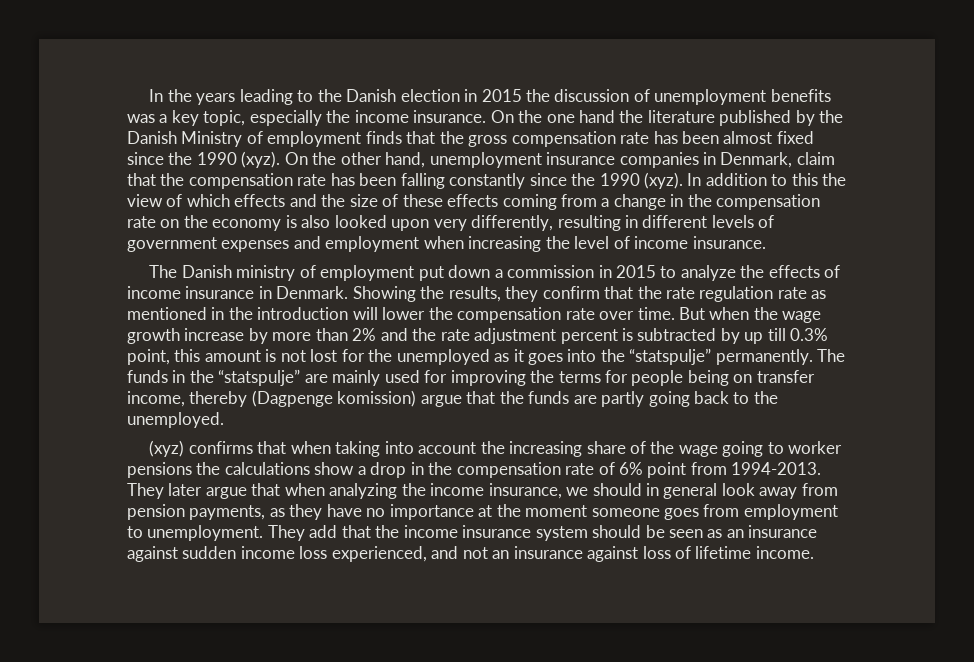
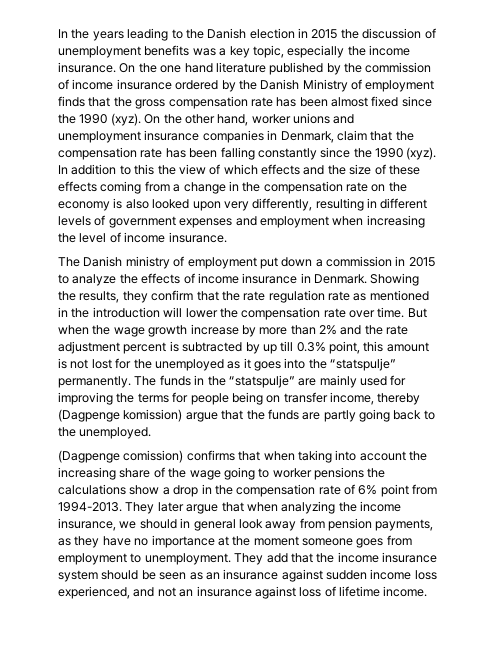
[619,110,644,123] the -> (213, 68) none
(844, 116) none -> [365,62,432,73] [58,79,257,92] commission of income insurance ordered by the
(426, 160) none -> [251,113,355,124] worker unions and
[149,440,185,457] (xyz) -> [58,450,184,463] (Dagpenge comission)

